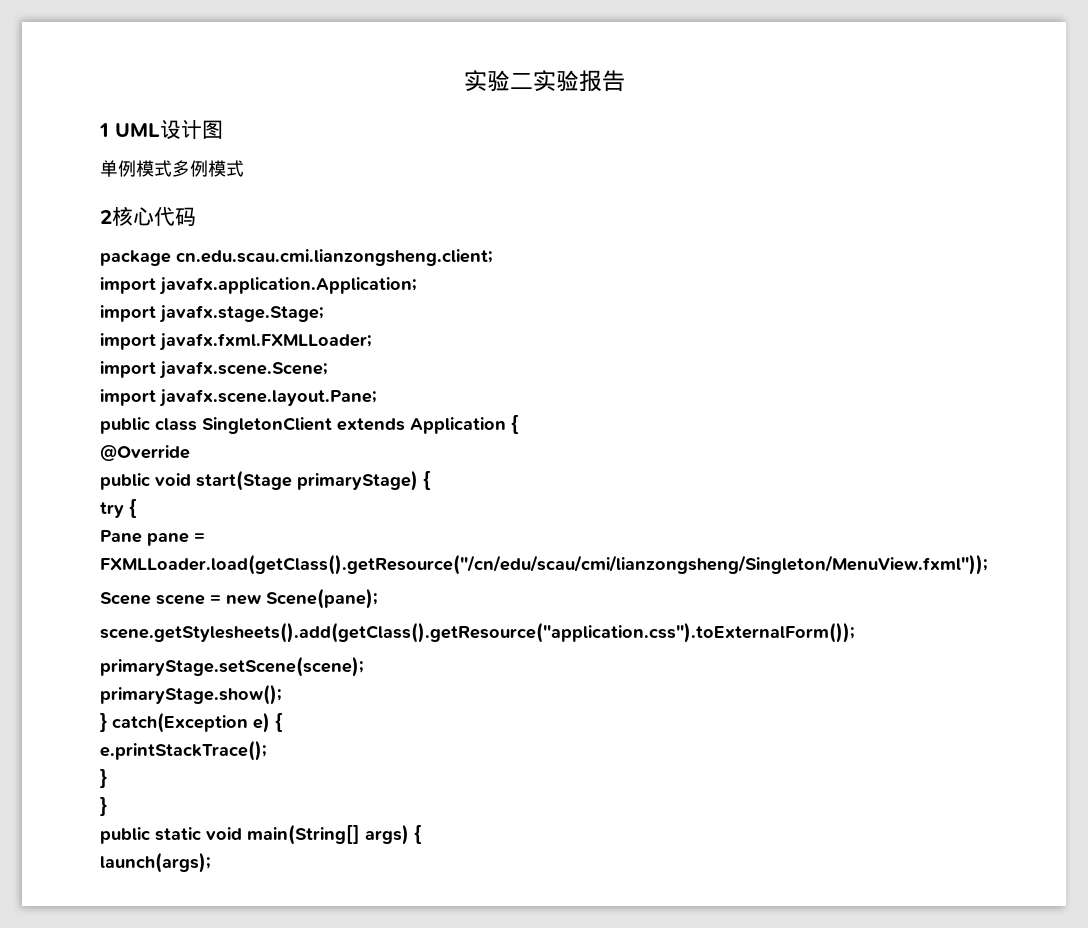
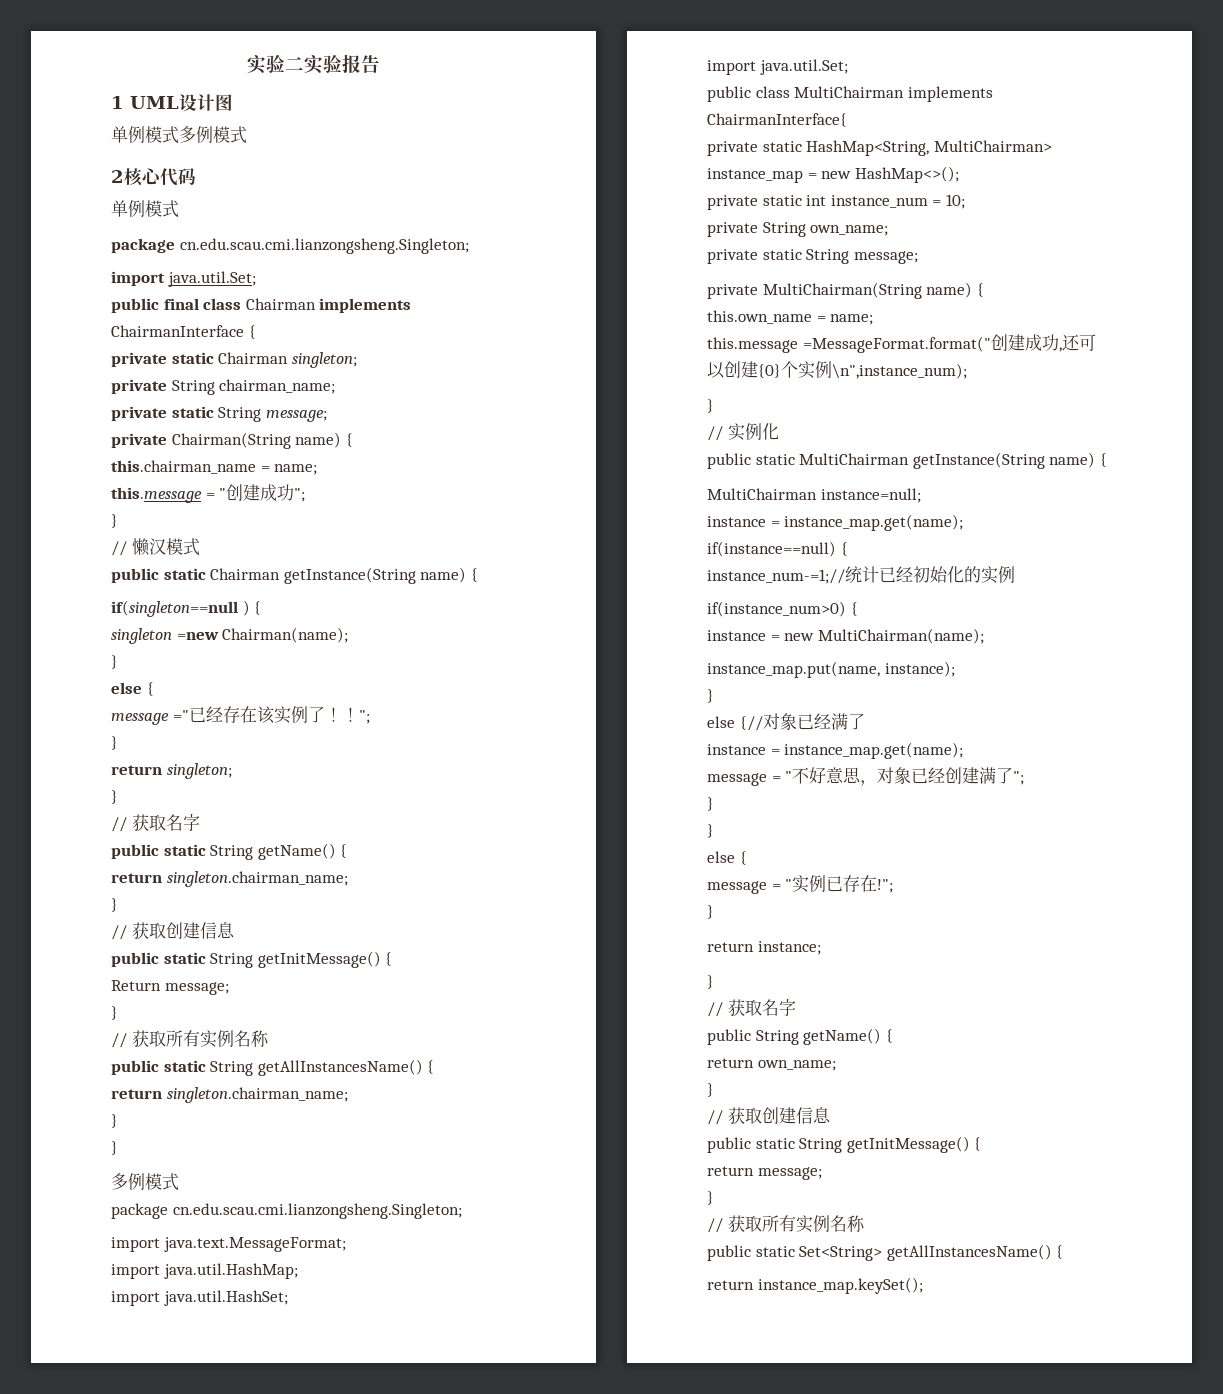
[100,249,493,266] [100,277,417,295] [100,305,324,323] [100,333,372,351] [100,361,328,379] [100,389,377,407] [100,415,519,434] [100,445,190,461] [100,470,431,491] [100,499,137,518] [100,530,205,546] [100,554,988,575] [100,588,378,609] [100,622,855,643] [100,656,364,677] [100,684,282,705] [100,712,283,733] [100,740,267,761] [100,769,107,788] [100,797,107,816] [100,824,422,845] [100,852,211,873] // package cn.edu.scau.cmi.lianzongsheng.client; // import javafx.application.Application; // import javafx.stage.Stage; // import javafx.fxml.FXMLLoader; // import javafx.scene.Scene; // import javafx.scene.layout.Pane; // public class SingletonClient extends Application { // @Override // public void start(Stage primaryStage) { // try { // Pane pane = FXMLLoader.load(getClass().getResource("/cn/edu/scau/cmi/lianzongsheng/Singleton/MenuView.fxml")); // Scene scene = new Scene(pane); // scene.getStylesheets().add(getClass().getResource("application.css").toExternalForm()); // primaryStage.setScene(scene); // primaryStage.show(); // } catch(Exception e) { // e.printStackTrace(); // } // } // public static void main(String[] args) { // launch(args); -> [111,200,179,218] [111,238,469,254] [111,271,256,287] [111,298,412,313] [111,325,256,339] [111,352,357,368] [111,379,336,395] [111,406,327,422] [111,432,353,449] [111,460,318,475] [111,484,306,503] [111,514,118,528] [111,538,200,556] [111,567,478,584] [111,600,262,617] [111,627,349,644] [111,655,118,669] [111,682,154,696] [111,706,370,725] [111,736,118,750] [111,763,232,779] [111,790,118,804] [111,814,200,832] [111,843,348,860] [111,871,348,887] [111,898,118,912] [111,922,235,940] [111,951,393,968] [111,980,229,995] [111,1006,118,1020] [111,1030,269,1048] [111,1059,435,1076] [111,1087,348,1103] [111,1114,118,1128] [111,1141,118,1155] [111,1173,179,1191] [111,1203,462,1219] [111,1237,346,1252] [111,1263,298,1279] [111,1290,288,1306] [707,59,848,75] [707,86,993,102] [707,113,847,127] [707,140,1052,156] [707,166,959,183] [707,194,965,210] [707,222,889,237] [707,249,918,264] [707,282,984,299] [707,310,874,325] [707,334,1096,353] [707,361,967,379] [707,399,714,413] [707,423,779,441] [707,452,1107,469] [707,488,921,503] [707,514,964,531] [707,541,848,557] [707,566,1015,584] [707,601,858,617] [707,628,984,644] [707,661,955,678] [707,689,714,703] [707,713,865,731] [707,742,964,759] [707,767,1025,786] [707,797,714,811] [707,824,714,838] [707,851,747,865] [707,875,894,894] [707,905,714,919] [707,941,821,955] [707,975,714,989] [707,999,796,1017] [707,1028,893,1045] [707,1058,836,1071] [707,1083,714,1097] [707,1107,831,1125] [707,1136,982,1153] [707,1166,822,1180] [707,1191,714,1205] [707,1215,865,1233] [707,1244,1064,1261] [707,1277,923,1294] // 单例模式 // package cn.edu.scau.cmi.lianzongsheng.Singleton; // import java.util.Set; // public final class Chairman implements ChairmanInterface { // private static Chairman singleton; // private String chairman_name; // private static String message; // private Chairman(String name) { // this.chairman_name = name; // this.message = "创建成功"; // } // // 懒汉模式 // public static Chairman getInstance(String name) { // if(singleton==null ) { // singleton =new Chairman(name); // } // else { // message ="已经存在该实例了！！"; // } // return singleton; // } // // 获取名字 // public static String getName() { // return singleton.chairman_name; // } // // 获取创建信息 // public static String getInitMessage() { // Return message; // } // // 获取所有实例名称 // public static String getAllInstancesName() { // return singleton.chairman_name; // } // } // 多例模式 // package cn.edu.scau.cmi.lianzongsheng.Singleton; // import java.text.MessageFormat; // import java.util.HashMap; // import java.util.HashSet; // import java.util.Set; // public class MultiChairman implements ChairmanInterface{ // private static HashMap<String, MultiChairman> instance_map = new HashMap<>(); // private static int instance_num = 10; // private String own_name; // private static String message; // private MultiChairman(String name) { // this.own_name = name; // this.message =MessageFormat.format("创建成功,还可以创建{0}个实例\n",instance_num); // } // // 实例化 // public static MultiChairman getInstance(String name) { // MultiChairman instance=null; // instance = instance_map.get(name); // if(instance==null) { // instance_num-=1;//统计已经初始化的实例 // if(instance_num>0) { // instance = new MultiChairman(name); // instance_map.put(name, instance); // } // else {//对象已经满了 // instance = instance_map.get(name); // message = "不好意思，对象已经创建满了"; // } // } // else { // message = "实例已存在!"; // } // return instance; // } // // 获取名字 // public String getName() { // return own_name; // } // // 获取创建信息 // public static String getInitMessage() { // return message; // } // // 获取所有实例名称 // public static Set<String> getAllInstancesName() { // return instance_map.keySet();

